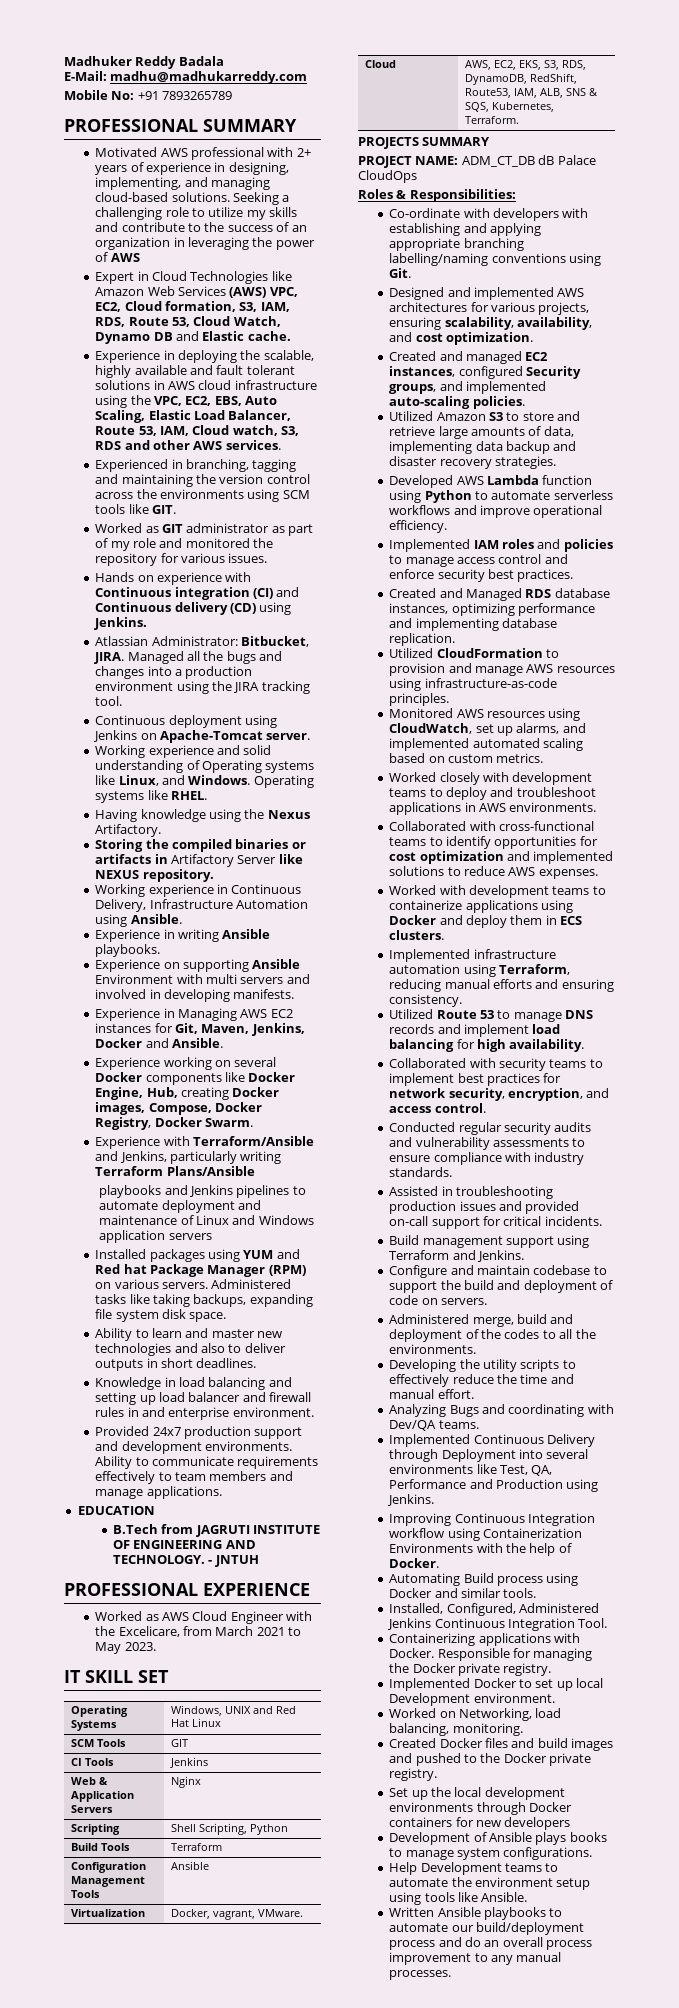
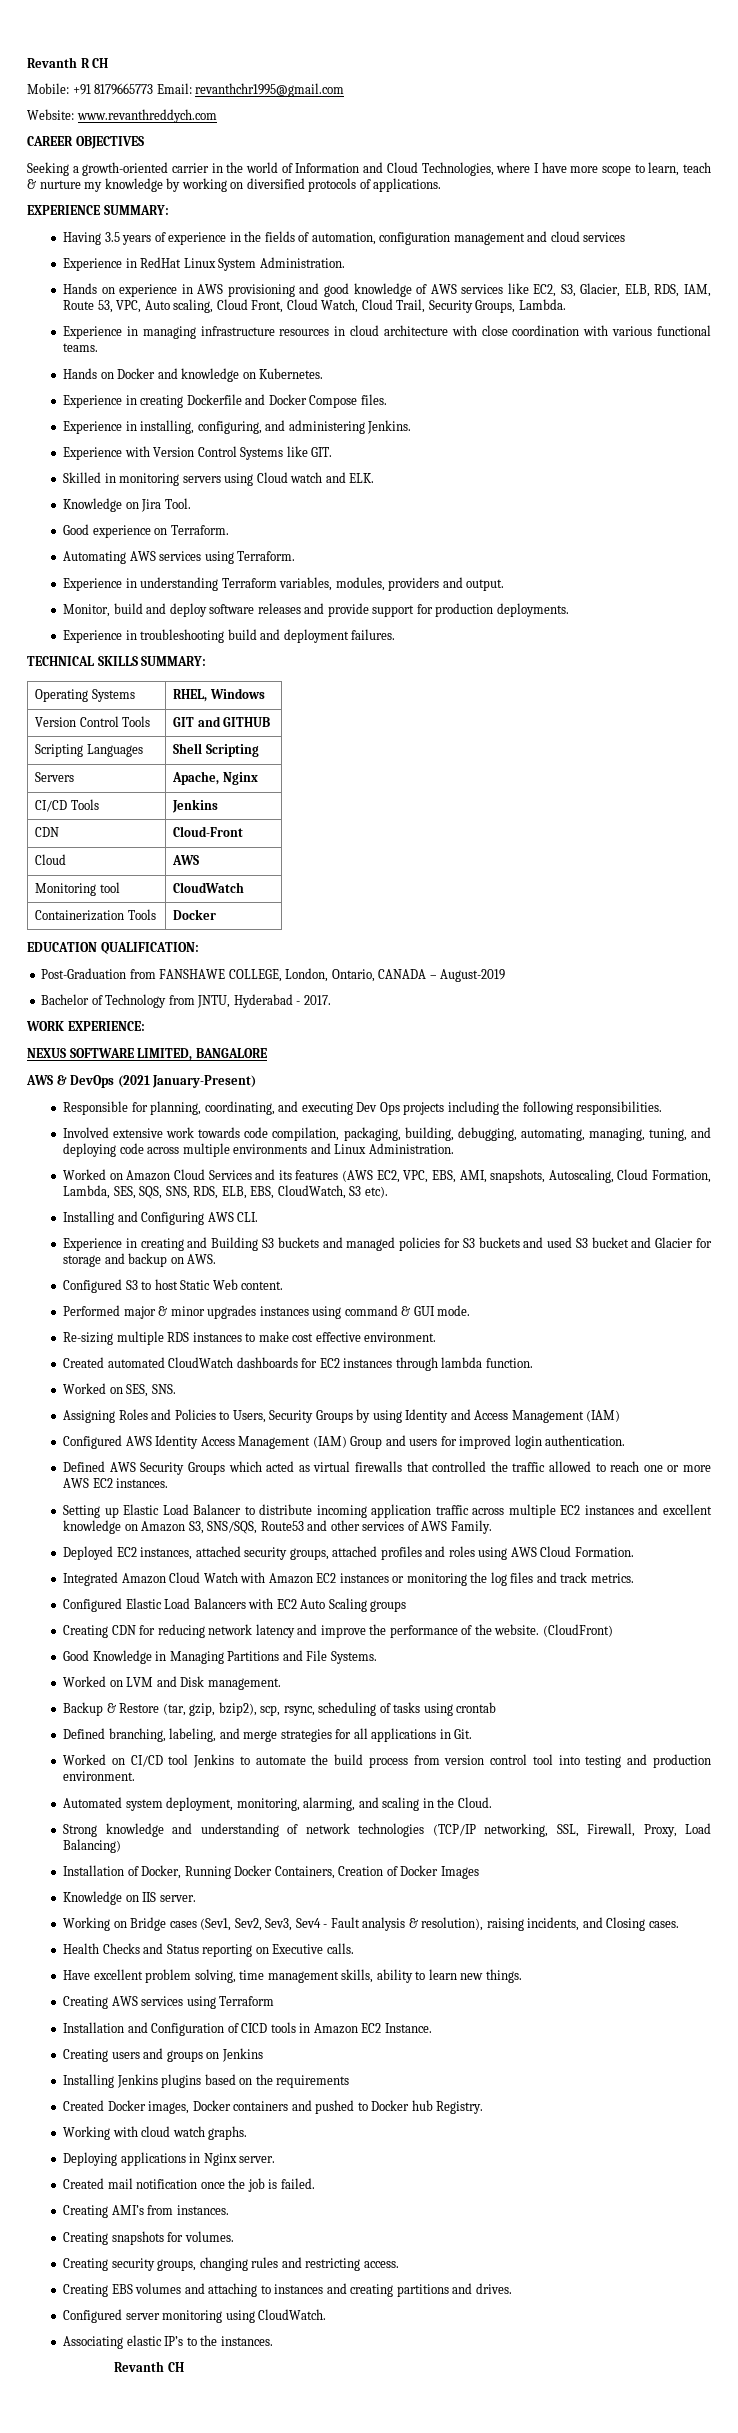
[64,56,224,69] [64,71,308,84] [64,90,233,100] [64,119,297,132] [95,147,311,160] [95,162,289,175] [95,177,271,190] [95,192,290,205] [95,207,298,220] [95,222,307,232] [95,237,315,250] [95,252,140,262] [95,271,292,284] [95,286,298,298] [95,301,290,312] [95,316,281,327] [95,331,291,344] [95,350,314,363] [95,365,295,378] [95,380,317,390] [95,395,278,408] [95,410,292,423] [95,425,300,436] [95,440,281,450] [95,459,297,472] [95,474,310,487] [95,489,310,502] [95,504,177,514] [95,523,314,536] [95,538,274,551] [95,553,268,566] [95,572,252,585] [95,587,300,600] [95,602,292,615] [94,617,148,630] [95,636,310,647] [94,651,283,664] [95,666,253,679] [95,681,310,694] [95,696,123,706] [95,715,278,728] [93,730,311,743] [95,745,272,758] [95,760,315,773] [95,775,314,788] [95,790,208,803] [95,809,310,822] [95,824,162,837] [95,839,306,852] [95,854,303,867] [95,869,214,882] [95,884,302,897] [95,899,309,912] [95,914,182,927] [95,929,271,942] [95,944,161,957] [95,959,301,972] [95,974,310,984] [95,989,295,1002] [95,1008,293,1021] [95,1023,305,1036] [95,1038,224,1048] [95,1057,277,1070] [95,1072,296,1085] [95,1087,280,1100] [95,1102,263,1115] [95,1117,254,1130] [95,1136,315,1149] [95,1151,282,1164] [95,1166,255,1176] [99,1185,306,1198] [99,1200,261,1213] [99,1215,314,1225] [99,1230,212,1243] [95,1249,300,1262] [95,1264,306,1277] [95,1279,292,1289] [95,1294,313,1307] [95,1309,227,1322] [95,1328,283,1341] [95,1343,286,1356] [95,1358,257,1371] [95,1377,292,1390] [95,1392,312,1405] [95,1407,314,1420] [95,1426,303,1439] [95,1441,293,1454] [95,1456,319,1469] [95,1471,293,1484] [95,1486,222,1499] [77,1506,155,1515] [112,1524,321,1537] [112,1540,256,1549] [112,1555,259,1567] [64,1583,310,1596] [95,1611,313,1624] [95,1626,302,1637] [95,1642,156,1654] [64,1670,169,1683] [70,1706,128,1717] [70,1720,117,1731] [170,1705,296,1716] [170,1718,221,1727] [70,1739,126,1747] [170,1739,188,1747] [70,1758,114,1766] [169,1757,208,1768] [70,1777,108,1785] [70,1791,134,1802] [70,1805,113,1813] [170,1776,201,1788] [70,1824,120,1835] [170,1823,288,1835] [70,1843,130,1851] [170,1843,222,1851] [70,1862,146,1873] [70,1876,145,1887] [70,1890,100,1898] [170,1861,209,1870] [70,1909,145,1917] [170,1909,303,1920] [364,60,396,68] [464,60,586,70] [464,73,577,85] [464,88,598,98] [464,102,554,112] [464,116,519,124] [358,137,491,149] [358,155,596,168] [358,170,417,183] [358,189,516,202] [389,208,589,221] [389,223,542,236] [389,238,524,251] [389,253,602,266] [389,268,412,278] [389,287,585,300] [389,302,590,315] [389,317,593,330] [389,332,534,345] [389,351,549,364] [389,366,582,379] [389,381,547,394] [389,396,525,409] [389,411,581,421] [389,426,574,439] [389,441,577,454] [389,456,557,469] [389,475,593,488] [389,490,613,503] [389,505,603,518] [389,520,448,533] [389,539,613,552] [389,554,568,567] [389,569,574,582] [389,588,610,601] [389,603,596,616] [389,618,558,631] [389,633,456,646] [389,648,560,658] [389,663,615,676] [389,678,557,691] [389,693,450,706] [389,708,581,721] [389,723,586,736] [389,738,584,751] [389,753,544,763] [389,772,593,785] [389,787,596,800] [389,802,597,815] [389,821,595,831] [389,836,598,849] [389,851,614,864] [389,866,598,879] [389,885,606,898] [389,900,574,913] [389,915,583,928] [389,930,445,940] [389,949,556,962] [389,964,571,977] [389,979,614,992] [389,994,463,1007] [389,1009,594,1022] [389,1024,561,1037] [389,1039,585,1052] [389,1058,603,1071] [389,1073,562,1086] [389,1088,610,1101] [389,1103,486,1113] [389,1122,592,1135] [389,1137,586,1150] [389,1152,585,1165] [389,1167,453,1177] [389,1186,554,1199] [389,1201,580,1214] [389,1216,602,1229] [389,1235,590,1248] [389,1250,525,1262] [389,1265,607,1278] [389,1280,614,1293] [389,1295,488,1305] [389,1314,574,1327] [389,1329,596,1342] [389,1344,477,1354] [389,1359,576,1372] [389,1374,574,1387] [389,1389,474,1399] [389,1404,614,1417] [389,1420,479,1431] [389,1434,596,1447] [389,1449,589,1462] [389,1464,553,1476] [389,1479,599,1492] [387,1494,435,1506] [389,1513,596,1526] [389,1528,583,1541] [389,1543,572,1556] [389,1558,440,1568] [389,1573,579,1586] [389,1588,537,1598] [389,1603,600,1616] [387,1618,608,1631] [389,1633,581,1646] [389,1648,593,1661] [389,1663,552,1676] [389,1678,604,1691] [389,1693,555,1706] [389,1708,562,1721] [389,1723,523,1736] [389,1738,614,1751] [389,1753,592,1766] [389,1768,438,1781] [389,1787,565,1800] [389,1802,573,1815] [389,1817,571,1830] [389,1832,607,1845] [389,1847,593,1860] [389,1862,559,1875] [389,1877,591,1890] [389,1892,528,1905] [389,1907,563,1920] [389,1922,585,1935] [389,1937,593,1950] [389,1952,562,1965] [389,1970,452,1980] Madhuker Reddy Badala // E-Mail: madhu@madhukarreddy.com // Mobile No: +91 7893265789 // PROFESSIONAL SUMMARY // Motivated AWS professional with 2+ years of experience in designing, implementing, and managing cloud-based solutions. Seeking a challenging role to utilize my skills and contribute to the success of an organization in leveraging the power of AWS // Expert in Cloud Technologies like Amazon Web Services (AWS) VPC, EC2, Cloud formation, S3, IAM, RDS, Route 53, Cloud Watch, Dynamo DB and Elastic cache. // Experience in deploying the scalable, highly available and fault tolerant solutions in AWS cloud infrastructure using the VPC, EC2, EBS, Auto Scaling, Elastic Load Balancer, Route 53, IAM, Cloud watch, S3, RDS and other AWS services. // Experienced in branching, tagging and maintaining the version control across the environments using SCM tools like GIT. // Worked as GIT administrator as part of my role and monitored the repository for various issues. // Hands on experience with Continuous integration (CI) and Continuous delivery (CD) using Jenkins. // Atlassian Administrator: Bitbucket, JIRA. Managed all the bugs and changes into a production environment using the JIRA tracking tool. // Continuous deployment using Jenkins on Apache-Tomcat server. // Working experience and solid understanding of Operating systems like Linux, and Windows. Operating systems like RHEL. // Having knowledge using the Nexus Artifactory. // Storing the compiled binaries or artifacts in Artifactory Server like NEXUS repository. // Working experience in Continuous Delivery, Infrastructure Automation using Ansible. // Experience in writing Ansible playbooks. // Experience on supporting Ansible Environment with multi servers and involved in developing manifests. // Experience in Managing AWS EC2 instances for Git, Maven, Jenkins, Docker and Ansible. // Experience working on several Docker components like Docker Engine, Hub, creating Docker images, Compose, Docker Registry, Docker Swarm. // Experience with Terraform/Ansible and Jenkins, particularly writing Terraform Plans/Ansible // playbooks and Jenkins pipelines to automate deployment and maintenance of Linux and Windows application servers // Installed packages using YUM and Red hat Package Manager (RPM) on various servers. Administered tasks like taking backups, expanding file system disk space. // Ability to learn and master new technologies and also to deliver outputs in short deadlines. // Knowledge in load balancing and setting up load balancer and firewall rules in and enterprise environment. // Provided 24x7 production support and development environments. Ability to communicate requirements effectively to team members and manage applications. // EDUCATION // B.Tech from JAGRUTI INSTITUTE OF ENGINEERING AND TECHNOLOGY. - JNTUH // PROFESSIONAL EXPERIENCE // Worked as AWS Cloud Engineer with the Excelicare, from March 2021 to May 2023. // IT SKILL SET // Operating Systems | Windows, UNIX and Red Hat Linux // SCM Tools | GIT // CI Tools | Jenkins // Web & Application Servers | Nginx // Scripting | Shell Scripting, Python // Build Tools | Terraform // Configuration Management Tools | Ansible // Virtualization | Docker, vagrant, VMware. // Cloud | AWS, EC2, EKS, S3, RDS, DynamoDB, RedShift, Route53, IAM, ALB, SNS & SQS, Kubernetes, Terraform. // PROJECTS SUMMARY // PROJECT NAME: ADM_CT_DB dB Palace CloudOps // Roles & Responsibilities: // Co-ordinate with developers with establishing and applying appropriate branching labelling/naming conventions using Git. // Designed and implemented AWS architectures for various projects, ensuring scalability, availability, and cost optimization. // Created and managed EC2 instances, configured Security groups, and implemented auto-scaling policies. // Utilized Amazon S3 to store and retrieve large amounts of data, implementing data backup and disaster recovery strategies. // Developed AWS Lambda function using Python to automate serverless workflows and improve operational efficiency. // Implemented IAM roles and policies to manage access control and enforce security best practices. // Created and Managed RDS database instances, optimizing performance and implementing database replication. // Utilized CloudFormation to provision and manage AWS resources using infrastructure-as-code principles. // Monitored AWS resources using CloudWatch, set up alarms, and implemented automated scaling based on custom metrics. // Worked closely with development teams to deploy and troubleshoot applications in AWS environments. // Collaborated with cross-functional teams to identify opportunities for cost optimization and implemented solutions to reduce AWS expenses. // Worked with development teams to containerize applications using Docker and deploy them in ECS clusters. // Implemented infrastructure automation using Terraform, reducing manual efforts and ensuring consistency. // Utilized Route 53 to manage DNS records and implement load balancing for high availability. // Collaborated with security teams to implement best practices for network security, encryption, and access control. // Conducted regular security audits and vulnerability assessments to ensure compliance with industry standards. // Assisted in troubleshooting production issues and provided on-call support for critical incidents. // Build management support using Terraform and Jenkins. // Configure and maintain codebase to support the build and deployment of code on servers. // Administered merge, build and deployment of the codes to all the environments. // Developing the utility scripts to effectively reduce the time and manual effort. // Analyzing Bugs and coordinating with Dev/QA teams. // Implemented Continuous Delivery through Deployment into several environments like Test, QA, Performance and Production using Jenkins. // Improving Continuous Integration workflow using Containerization Environments with the help of Docker. // Automating Build process using Docker and similar tools. // Installed, Configured, Administered Jenkins Continuous Integration Tool. // Containerizing applications with Docker. Responsible for managing the Docker private registry. // Implemented Docker to set up local Development environment. // Worked on Networking, load balancing, monitoring. // Created Docker files and build images and pushed to the Docker private registry. // Set up the local development environments through Docker containers for new developers // Development of Ansible plays books to manage system configurations. // Help Development teams to automate the environment setup using tools like Ansible. // Written Ansible playbooks to automate our build/deployment process and do an overall process improvement to any manual processes. -> [27,57,109,68] [27,83,345,97] [27,109,217,123] [27,136,144,149] [27,162,712,176] [27,178,442,192] [27,205,169,215] [63,231,626,245] [63,257,345,271] [63,283,711,297] [63,299,566,313] [63,325,711,339] [63,343,99,352] [63,368,324,382] [63,394,387,408] [63,420,412,434] [63,446,333,460] [63,472,375,486] [63,498,191,512] [63,524,229,538] [63,551,296,564] [63,577,505,591] [63,603,569,617] [63,629,396,643] [27,656,207,666] [35,689,135,702] [173,688,265,702] [35,716,151,727] [173,716,271,727] [35,744,143,757] [173,743,259,757] [35,772,75,782] [172,771,258,785] [35,799,99,812] [172,799,219,813] [35,827,60,837] [173,826,244,837] [35,854,67,865] [172,855,200,865] [35,882,120,896] [173,882,245,893] [35,909,156,921] [173,909,217,920] [27,942,199,954] [41,968,506,982] [41,994,331,1008] [26,1021,145,1031] [27,1048,267,1061] [26,1075,257,1088] [63,1101,663,1115] [63,1127,712,1141] [63,1143,454,1157] [63,1169,712,1183] [63,1185,388,1199] [63,1211,259,1225] [63,1237,713,1251] [63,1253,217,1267] [63,1279,284,1293] [63,1305,471,1319] [63,1331,437,1345] [63,1357,533,1371] [63,1383,176,1397] [63,1409,621,1423] [63,1435,626,1449] [63,1461,711,1475] [63,1478,169,1488] [63,1504,713,1518] [63,1520,492,1534] [63,1546,634,1560] [63,1572,634,1586] [63,1598,407,1612] [63,1624,613,1638] [63,1650,377,1664] [63,1676,281,1690] [63,1702,497,1716] [63,1728,473,1742] [63,1754,712,1768] [63,1771,136,1781] [63,1797,492,1811] [63,1823,711,1837] [63,1839,122,1853] [63,1865,479,1879] [63,1891,196,1905] [63,1917,679,1931] [63,1943,354,1957] [63,1969,522,1983] [63,1996,275,2009] [63,2022,432,2036] [63,2048,263,2062] [63,2074,350,2088] [63,2100,484,2114] [63,2126,248,2140] [63,2152,276,2166] [63,2178,315,2192] [63,2205,229,2218] [63,2231,234,2245] [63,2257,399,2271] [63,2283,512,2297] [63,2309,327,2323] [63,2335,273,2349] [114,2361,184,2372] Revanth R CH // Mobile: +91 8179665773 Email: revanthchr1995@gmail.com // Website: www.revanthreddych.com // CAREER OBJECTIVES // Seeking a growth-oriented carrier in the world of Information and Cloud Technologies, where I have more scope to learn, teach & nurture my knowledge by working on diversified protocols of applications. // EXPERIENCE SUMMARY: // Having 3.5 years of experience in the fields of automation, configuration management and cloud services // Experience in RedHat Linux System Administration. // Hands on experience in AWS provisioning and good knowledge of AWS services like EC2, S3, Glacier, ELB, RDS, IAM, Route 53, VPC, Auto scaling, Cloud Front, Cloud Watch, Cloud Trail, Security Groups, Lambda. // Experience in managing infrastructure resources in cloud architecture with close coordination with various functional teams. // Hands on Docker and knowledge on Kubernetes. // Experience in creating Dockerfile and Docker Compose files. // Experience in installing, configuring, and administering Jenkins. // Experience with Version Control Systems like GIT. // Skilled in monitoring servers using Cloud watch and ELK. // Knowledge on Jira Tool. // Good experience on Terraform. // Automating AWS services using Terraform. // Experience in understanding Terraform variables, modules, providers and output. // Monitor, build and deploy software releases and provide support for production deployments. // Experience in troubleshooting build and deployment failures. // TECHNICAL SKILLS SUMMARY: // Operating Systems | RHEL, Windows // Version Control Tools | GIT and GITHUB // Scripting Languages | Shell Scripting // Servers | Apache, Nginx // CI/CD Tools | Jenkins // CDN | Cloud-Front // Cloud | AWS // Monitoring tool | CloudWatch // Containerization Tools | Docker // EDUCATION QUALIFICATION: // Post-Graduation from FANSHAWE COLLEGE, London, Ontario, CANADA – August-2019 // Bachelor of Technology from JNTU, Hyderabad - 2017. // WORK EXPERIENCE: // NEXUS SOFTWARE LIMITED, BANGALORE // AWS & DevOps (2021 January-Present) // Responsible for planning, coordinating, and executing Dev Ops projects including the following responsibilities. // Involved extensive work towards code compilation, packaging, building, debugging, automating, managing, tuning, and deploying code across multiple environments and Linux Administration. // Worked on Amazon Cloud Services and its features (AWS EC2, VPC, EBS, AMI, snapshots, Autoscaling, Cloud Formation, Lambda, SES, SQS, SNS, RDS, ELB, EBS, CloudWatch, S3 etc). // Installing and Configuring AWS CLI. // Experience in creating and Building S3 buckets and managed policies for S3 buckets and used S3 bucket and Glacier for storage and backup on AWS. // Configured S3 to host Static Web content. // Performed major & minor upgrades instances using command & GUI mode. // Re-sizing multiple RDS instances to make cost effective environment. // Created automated CloudWatch dashboards for EC2 instances through lambda function. // Worked on SES, SNS. // Assigning Roles and Policies to Users, Security Groups by using Identity and Access Management (IAM) // Configured AWS Identity Access Management (IAM) Group and users for improved login authentication. // Defined AWS Security Groups which acted as virtual firewalls that controlled the traffic allowed to reach one or more AWS EC2 instances. // Setting up Elastic Load Balancer to distribute incoming application traffic across multiple EC2 instances and excellent knowledge on Amazon S3, SNS/SQS, Route53 and other services of AWS Family. // Deployed EC2 instances, attached security groups, attached profiles and roles using AWS Cloud Formation. // Integrated Amazon Cloud Watch with Amazon EC2 instances or monitoring the log files and track metrics. // Configured Elastic Load Balancers with EC2 Auto Scaling groups // Creating CDN for reducing network latency and improve the performance of the website. (CloudFront) // Good Knowledge in Managing Partitions and File Systems. // Worked on LVM and Disk management. // Backup & Restore (tar, gzip, bzip2), scp, rsync, scheduling of tasks using crontab // Defined branching, labeling, and merge strategies for all applications in Git. // Worked on CI/CD tool Jenkins to automate the build process from version control tool into testing and production environment. // Automated system deployment, monitoring, alarming, and scaling in the Cloud. // Strong knowledge and understanding of network technologies (TCP/IP networking, SSL, Firewall, Proxy, Load Balancing) // Installation of Docker, Running Docker Containers, Creation of Docker Images // Knowledge on IIS server. // Working on Bridge cases (Sev1, Sev2, Sev3, Sev4 - Fault analysis & resolution), raising incidents, and Closing cases. // Health Checks and Status reporting on Executive calls. // Have excellent problem solving, time management skills, ability to learn new things. // Creating AWS services using Terraform // Installation and Configuration of CICD tools in Amazon EC2 Instance. // Creating users and groups on Jenkins // Installing Jenkins plugins based on the requirements // Created Docker images, Docker containers and pushed to Docker hub Registry. // Working with cloud watch graphs. // Deploying applications in Nginx server. // Created mail notification once the job is failed. // Creating AMI’s from instances. // Creating snapshots for volumes. // Creating security groups, changing rules and restricting access. // Creating EBS volumes and attaching to instances and creating partitions and drives. // Configured server monitoring using CloudWatch. // Associating elastic IP’s to the instances. // Revanth CH

